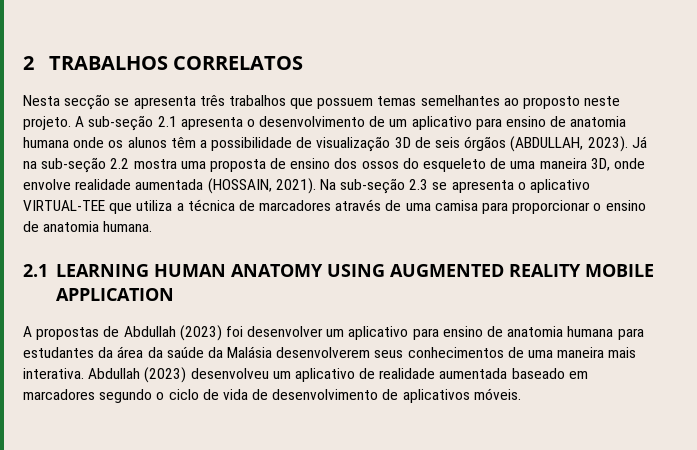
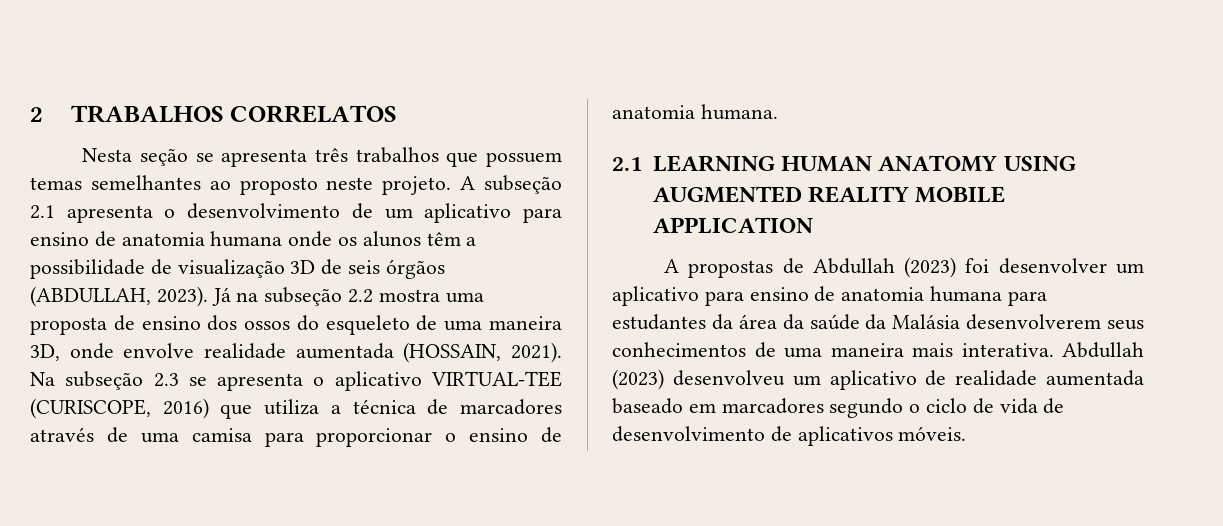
[64,94,111,110] secção -> [139,148,188,166] seção
[88,115,154,131] sub-seção -> [483,175,562,194] subseção
[41,157,107,173] sub-seção -> [264,287,343,306] subseção
[340,178,406,194] sub-seção -> [65,371,144,390] subseção
(105, 205) none -> [30,398,209,419] (CURISCOPE, 2016)

